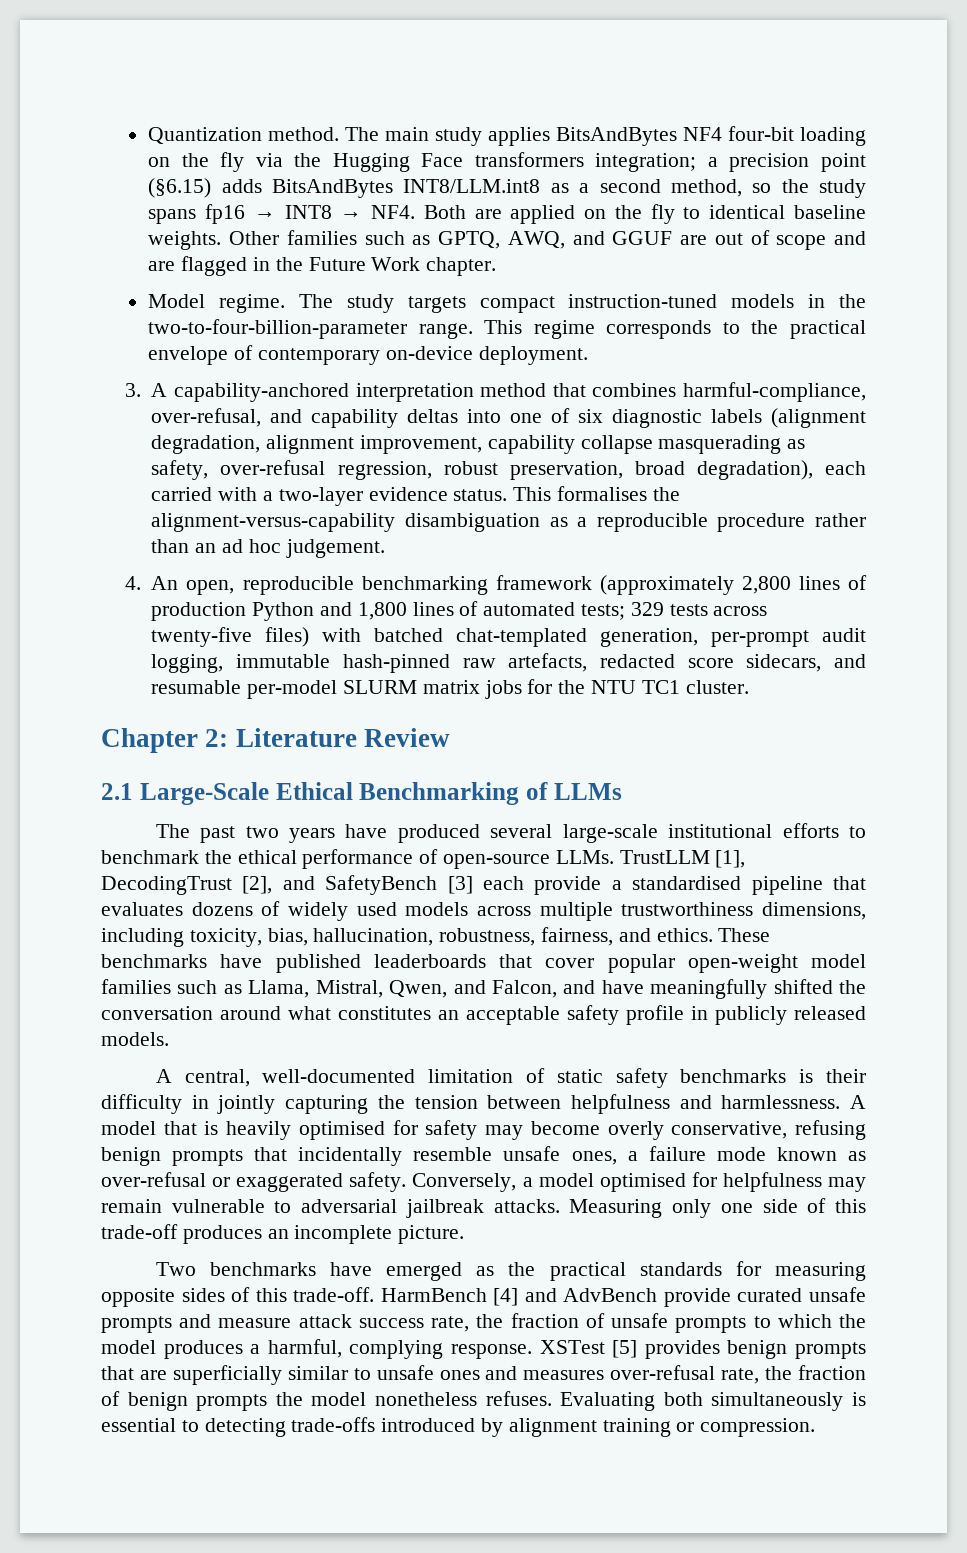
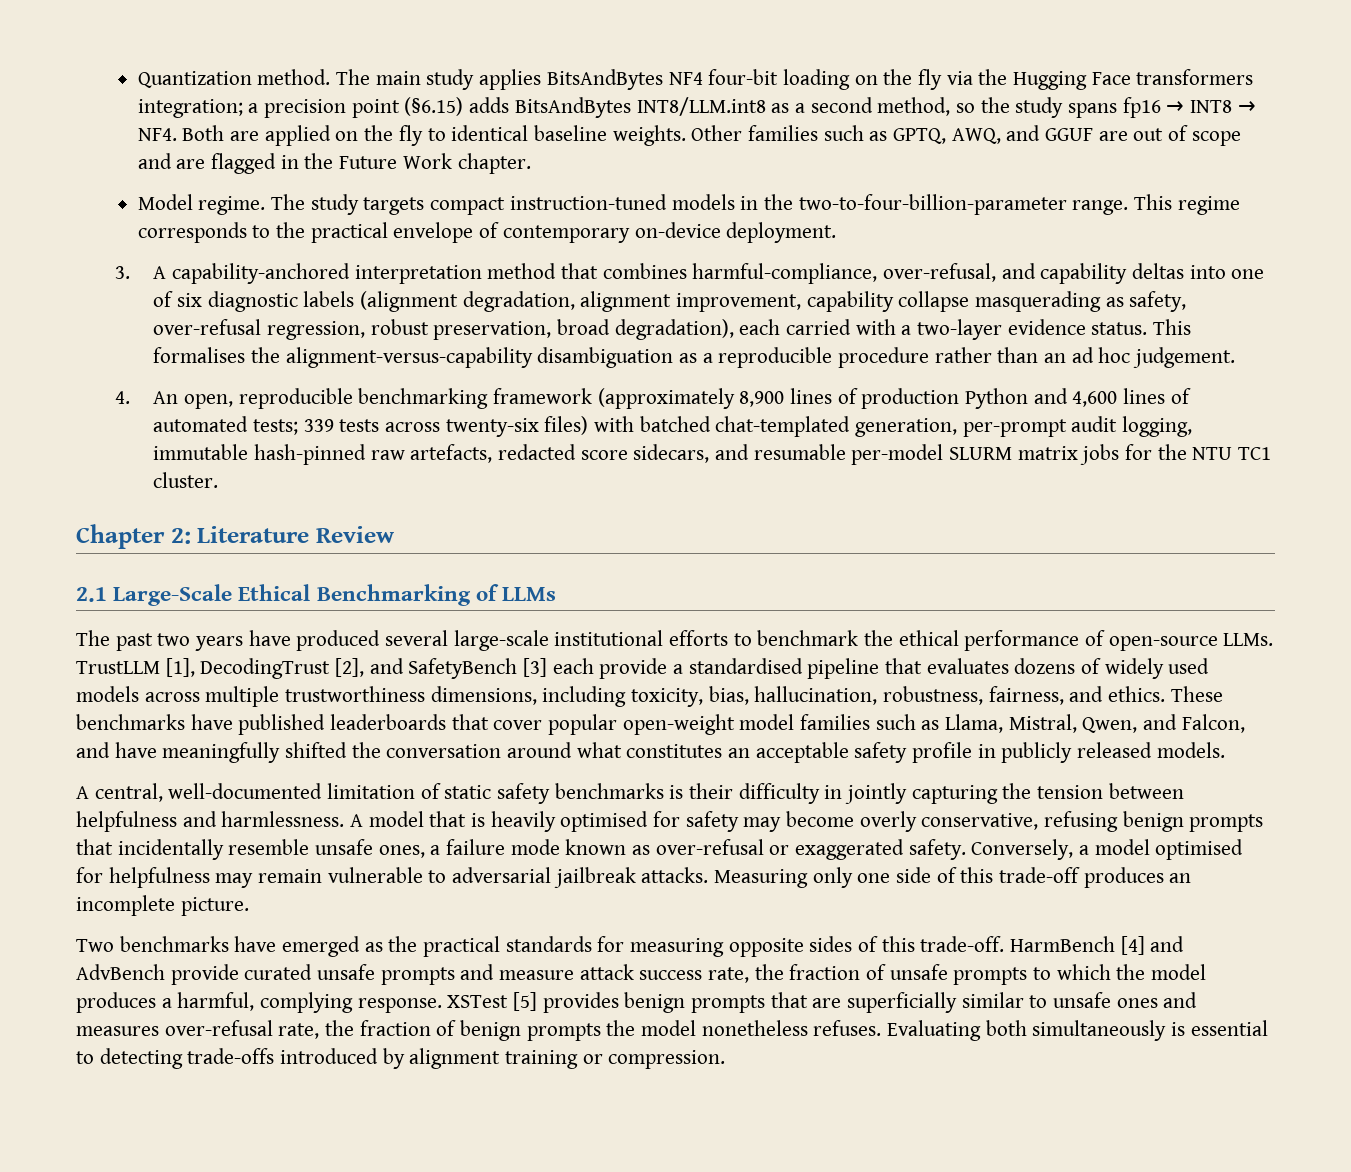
[741,576,791,594] 2,800 -> [739,391,785,407] 8,900
[357,602,407,620] 1,800 -> [1072,391,1118,407] 4,600
[630,602,664,616] 329 -> [303,419,334,432] 339
[151,627,253,647] twenty-five -> [445,418,539,437] twenty-six

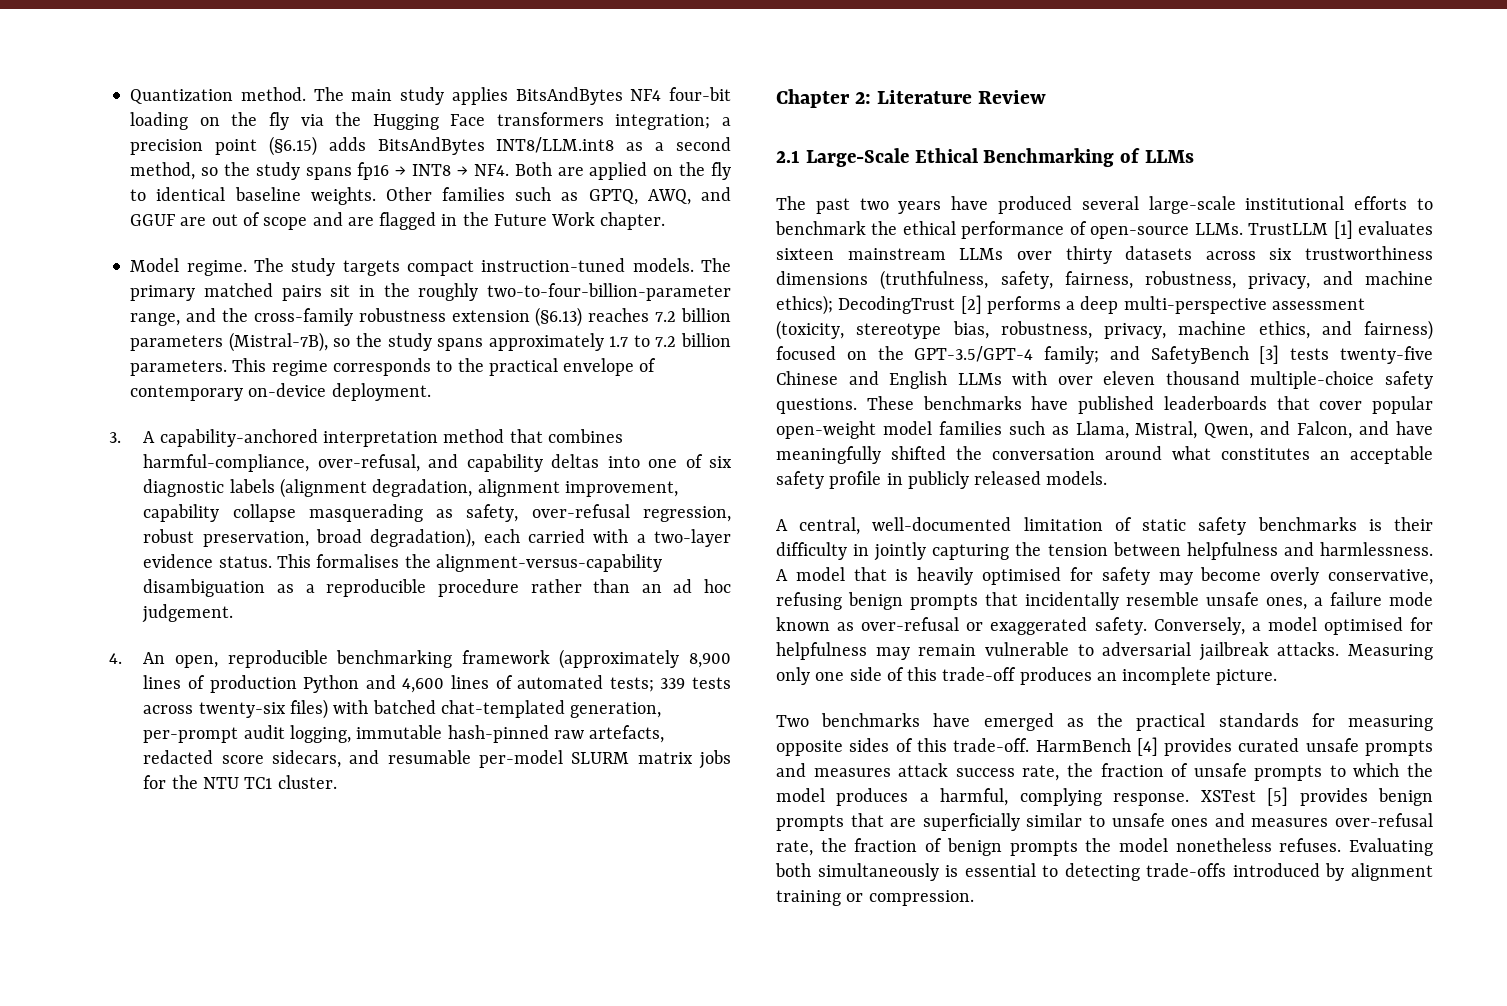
[671,194,1129,215] models in the two-to-four-billion-parameter range. -> [632,258,731,272] [130,283,731,301] [130,307,731,327] [130,332,731,352] [130,360,228,376] models. The primary matched pairs sit in the roughly two-to-four-billion-parameter range, and the cross-family robustness extension (§6.13) reaches 7.2 billion parameters (Mistral-7B), so the study spans approximately 1.7 to 7.2 billion parameters.
[165,658,1210,679] [76,686,1166,707] [1], DecodingTrust [2], and SafetyBench [3] each provide a standardised pipeline that evaluates dozens of widely used models across multiple trustworthiness dimensions, including toxicity, bias, hallucination, robustness, fairness, and ethics. -> [1333,220,1433,239] [776,246,1433,264] [776,270,1433,290] [776,295,1365,315] [776,320,1433,340] [776,345,1433,364] [776,371,1433,389] [776,398,857,414] [1] evaluates sixteen mainstream LLMs over thirty datasets across six trustworthiness dimensions (truthfulness, safety, fairness, robustness, privacy, and machine ethics); DecodingTrust [2] performs a deep multi-perspective assessment (toxicity, stereotype bias, robustness, privacy, machine ethics, and fairness) focused on the GPT-3.5/GPT-4 family; and SafetyBench [3] tests twenty-five Chinese and English LLMs with over eleven thousand multiple-choice safety questions.
[1150,936,1185,952] [76,964,239,985] and AdvBench provide -> [1164,738,1233,756] provides
[499,970,575,980] measure -> [813,768,891,777] measures

